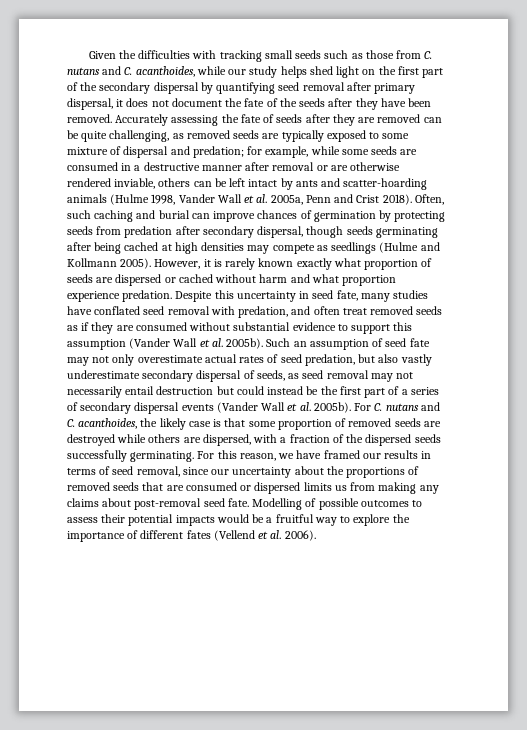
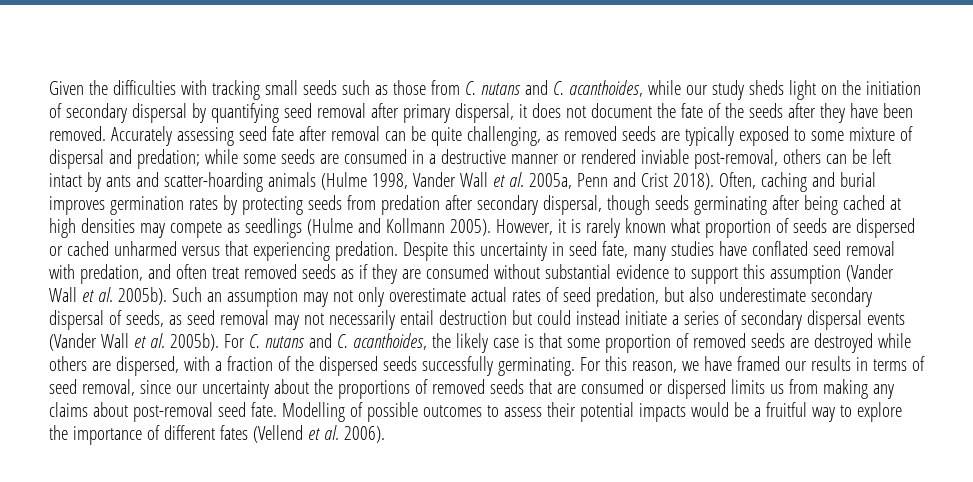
[280,66,333,78] helps shed -> [748,80,784,95] sheds
[397,66,444,78] [67,82,98,91] first part of the -> [865,81,921,95] [49,103,62,118] initiation of
[221,114,421,126] the fate of seeds after they are removed -> [238,126,380,141] seed fate after removal
[247,146,309,158] for example, -> (200, 159) none
[245,162,401,171] [67,178,156,189] after removal or are otherwise rendered inviable, -> [562,149,778,169] or rendered inviable post-removal,
[67,210,91,219] such -> (756, 180) none
[191,210,376,222] can improve chances of germination -> [49,196,218,215] improves germination rates
[296,258,332,270] exactly -> (666, 225) none
[215,274,397,286] [67,291,120,302] without harm and what proportion experience -> [113,241,330,261] unharmed versus that experiencing
[372,338,430,347] of seed fate -> (298, 297) none
[400,354,432,366] vastly -> (714, 294) none
[306,386,400,398] be the first part of -> [624,311,667,325] initiate

